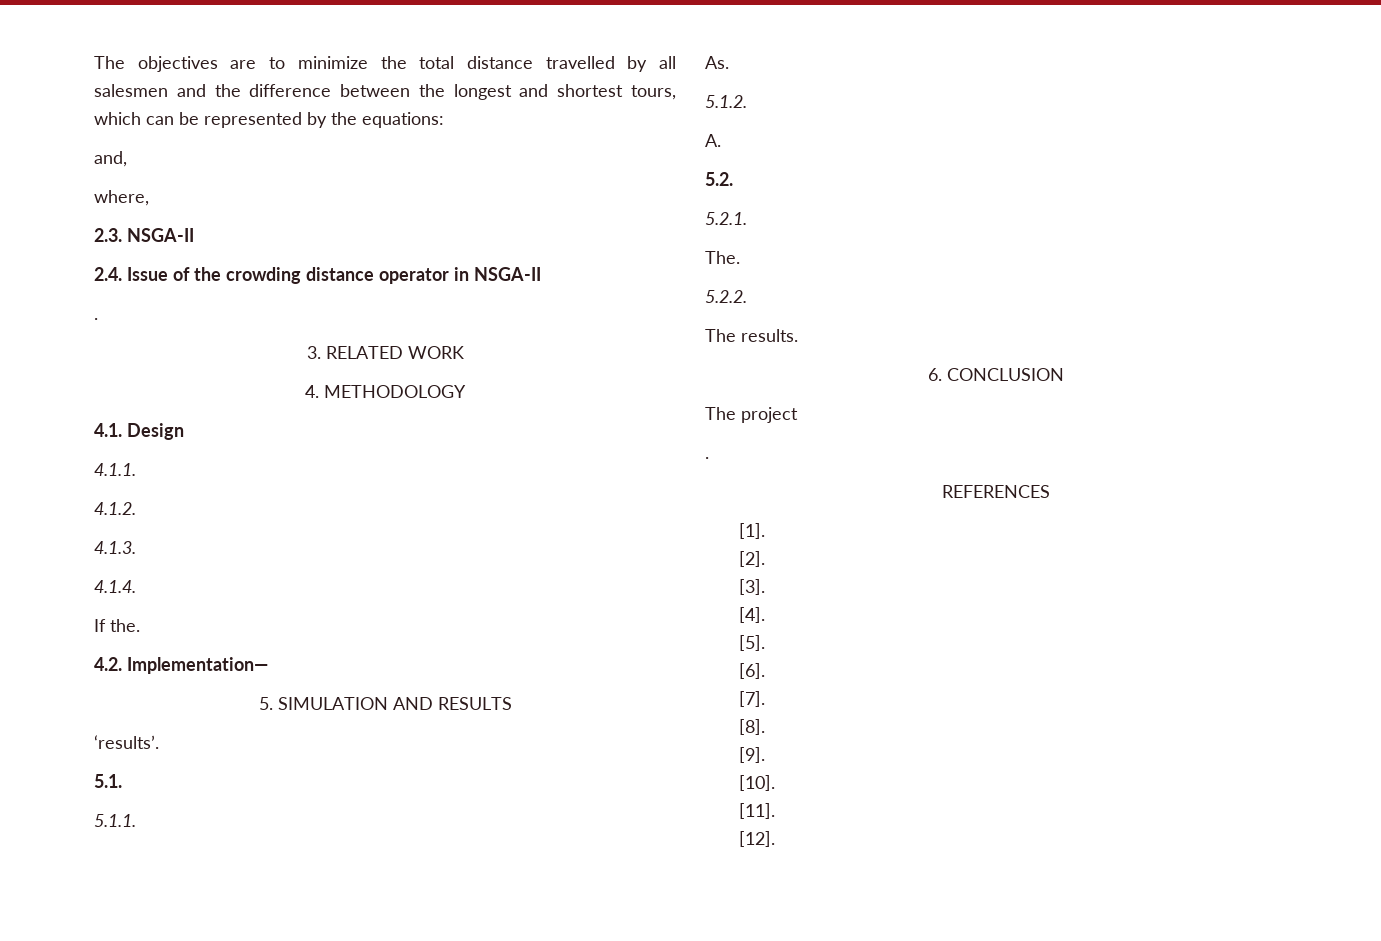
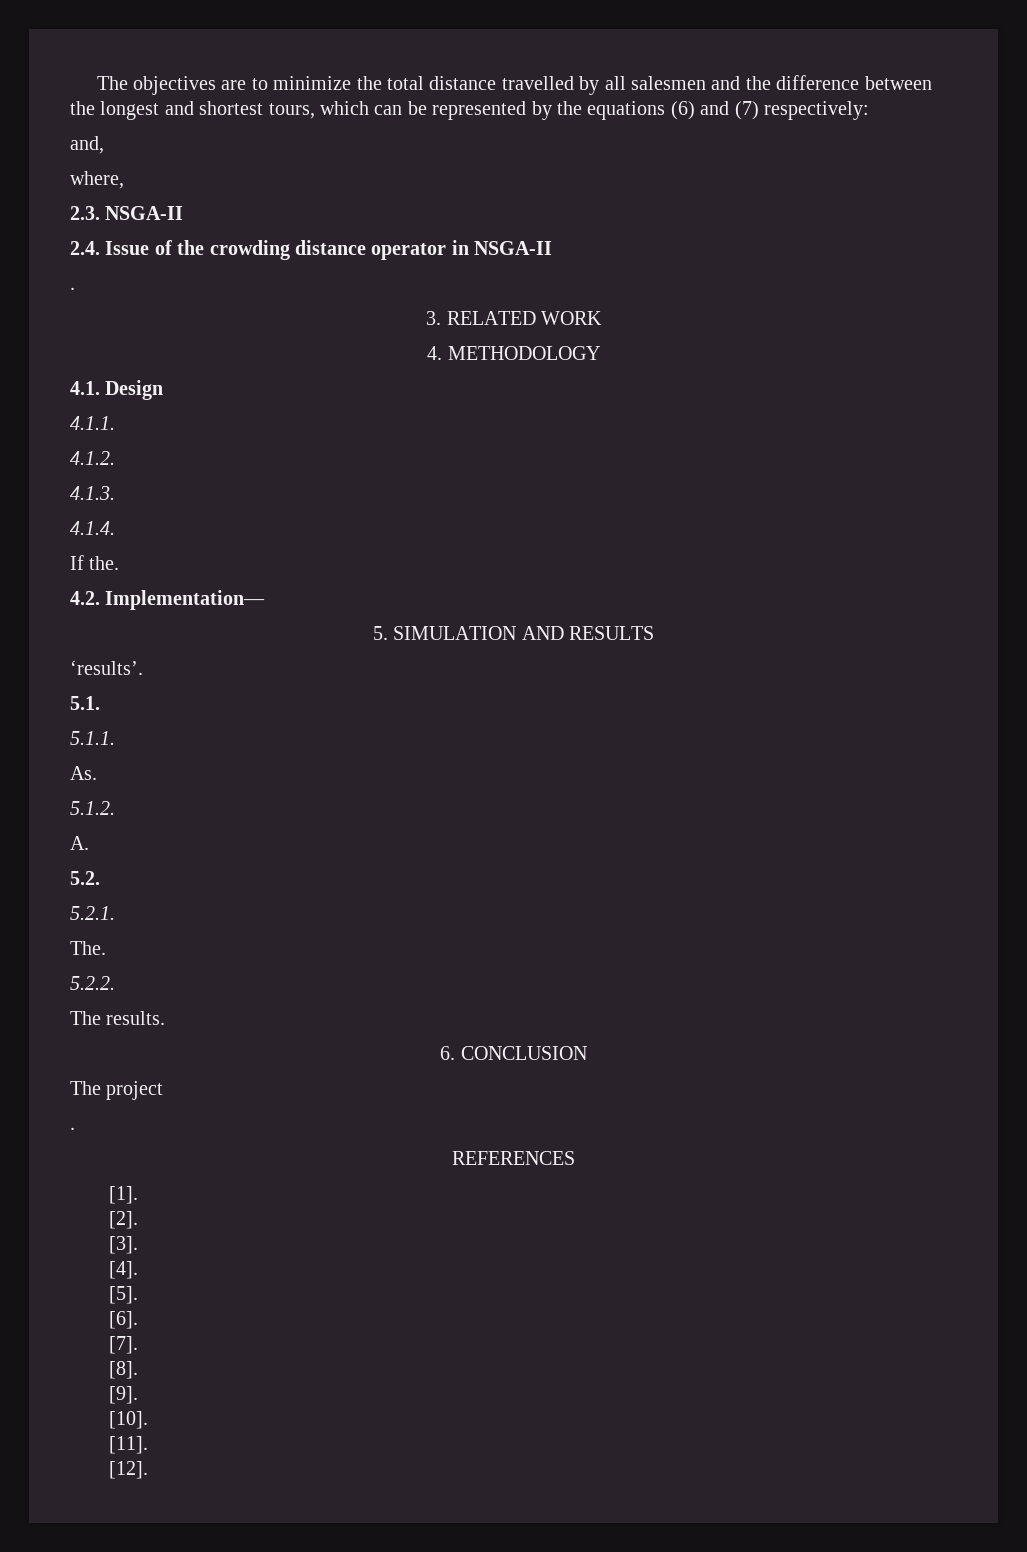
[362,112,444,128] equations: -> [587,101,869,120] equations (6) and (7) respectively:

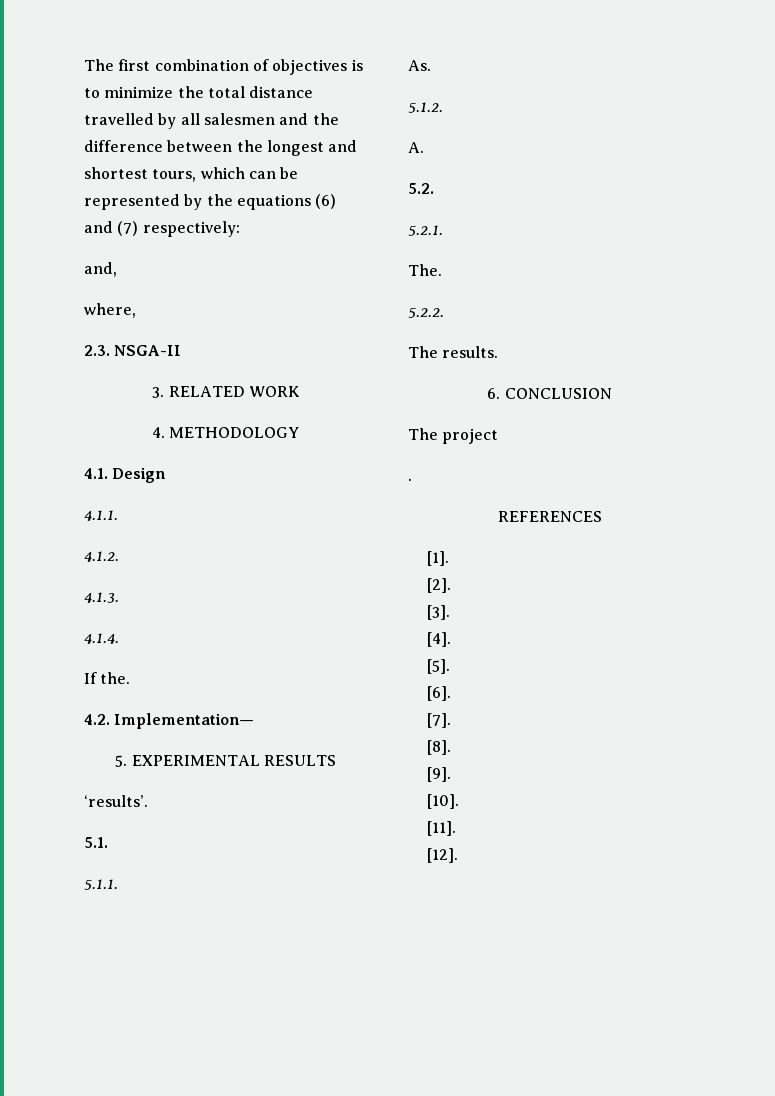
[96,76,247,95] The objectives are -> [84,59,363,75] The first combination of objectives is
[70,240,553,260] [70,287,75,290] // 2.4. Issue of the crowding distance operator in NSGA-II // . -> (182, 350) none
[393,626,564,640] SIMULATION AND -> [131,755,260,766] EXPERIMENTAL

